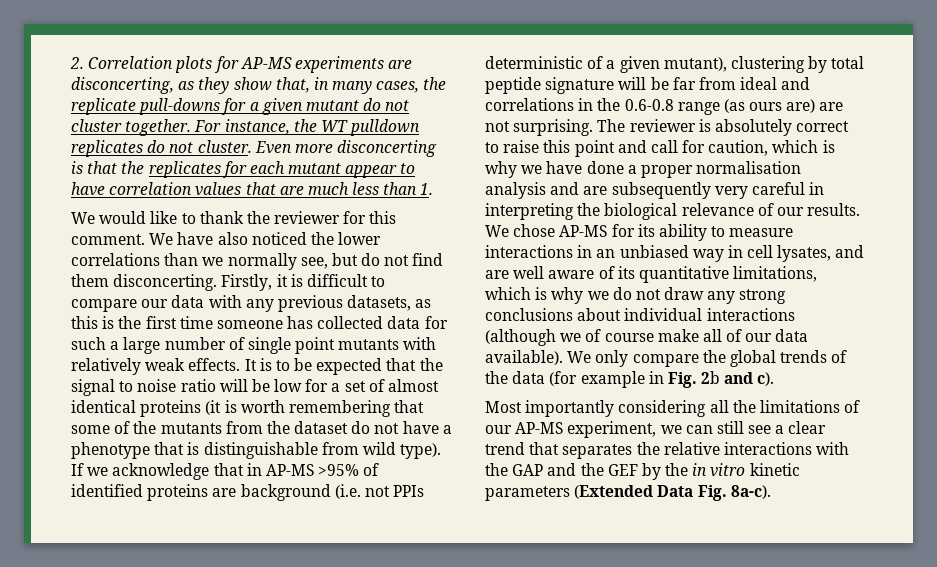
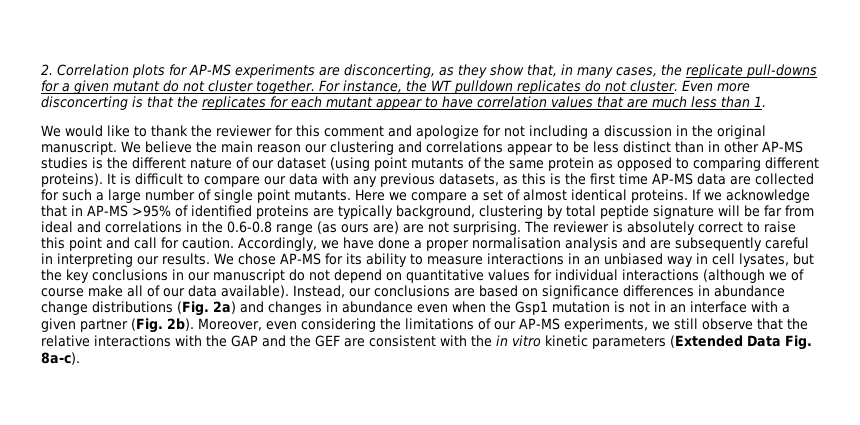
[71,232,382,245] [71,253,444,270] [71,274,288,291] comment. We have also noticed the lower correlations than we normally see, but do not find them disconcerting. Firstly, it -> [324,125,766,139] [41,141,803,155] [41,157,819,171] [41,173,116,187] comment and apologize for not including a discussion in the original manuscript. We believe the main reason our clustering and correlations appear to be less distinct than in other AP-MS studies is the different nature of our dataset (using point mutants of the same protein as opposed to comparing different proteins). It
[216,316,421,329] someone has collected data -> [652,173,814,185] AP-MS data are collected
[338,337,437,350] [71,358,443,375] [71,379,329,396] mutants with relatively weak effects. It is to be expected that the signal to noise ratio will be low for -> [294,189,467,203] mutants. Here we compare
[140,400,425,417] [71,421,452,434] [71,442,442,459] proteins (it is worth remembering that some of the mutants from the dataset do not have a phenotype that is distinguishable from wild type). -> [631,189,688,203] proteins.
[240,484,425,501] [485,56,727,73] background (i.e. not PPIs deterministic of a given mutant), -> [338,205,475,219] typically background,
[708,140,835,156] [485,161,517,178] caution, which is why -> [182,237,317,251] caution. Accordingly,
[714,186,748,199] very -> (762, 244) none
[577,203,774,220] the biological relevance of -> (133, 260) none
[835,245,865,258] [485,266,818,283] [485,287,787,304] [485,308,622,321] and are well aware of its quantitative limitations, which is why we do not draw any strong conclusions about -> [793,253,814,265] [41,269,552,283] but the key conclusions in our manuscript do not depend on quantitative values for
[567,350,848,367] [485,371,775,388] [485,400,729,417] We only compare the global trends of the data (for example in Fig. 2b and c). // Most importantly considering all -> [293,285,785,299] [41,301,790,316] [41,318,376,333] Instead, our conclusions are based on significance differences in abundance change distributions (Fig. 2a) and changes in abundance even when the Gsp1 mutation is not in an interface with a given partner (Fig. 2b). Moreover, even considering
[567,421,827,438] [485,442,633,459] experiment, we can still see a clear trend that separates -> [564,318,783,332] experiments, we still observe that
[641,463,661,480] by -> [344,335,467,347] are consistent with

